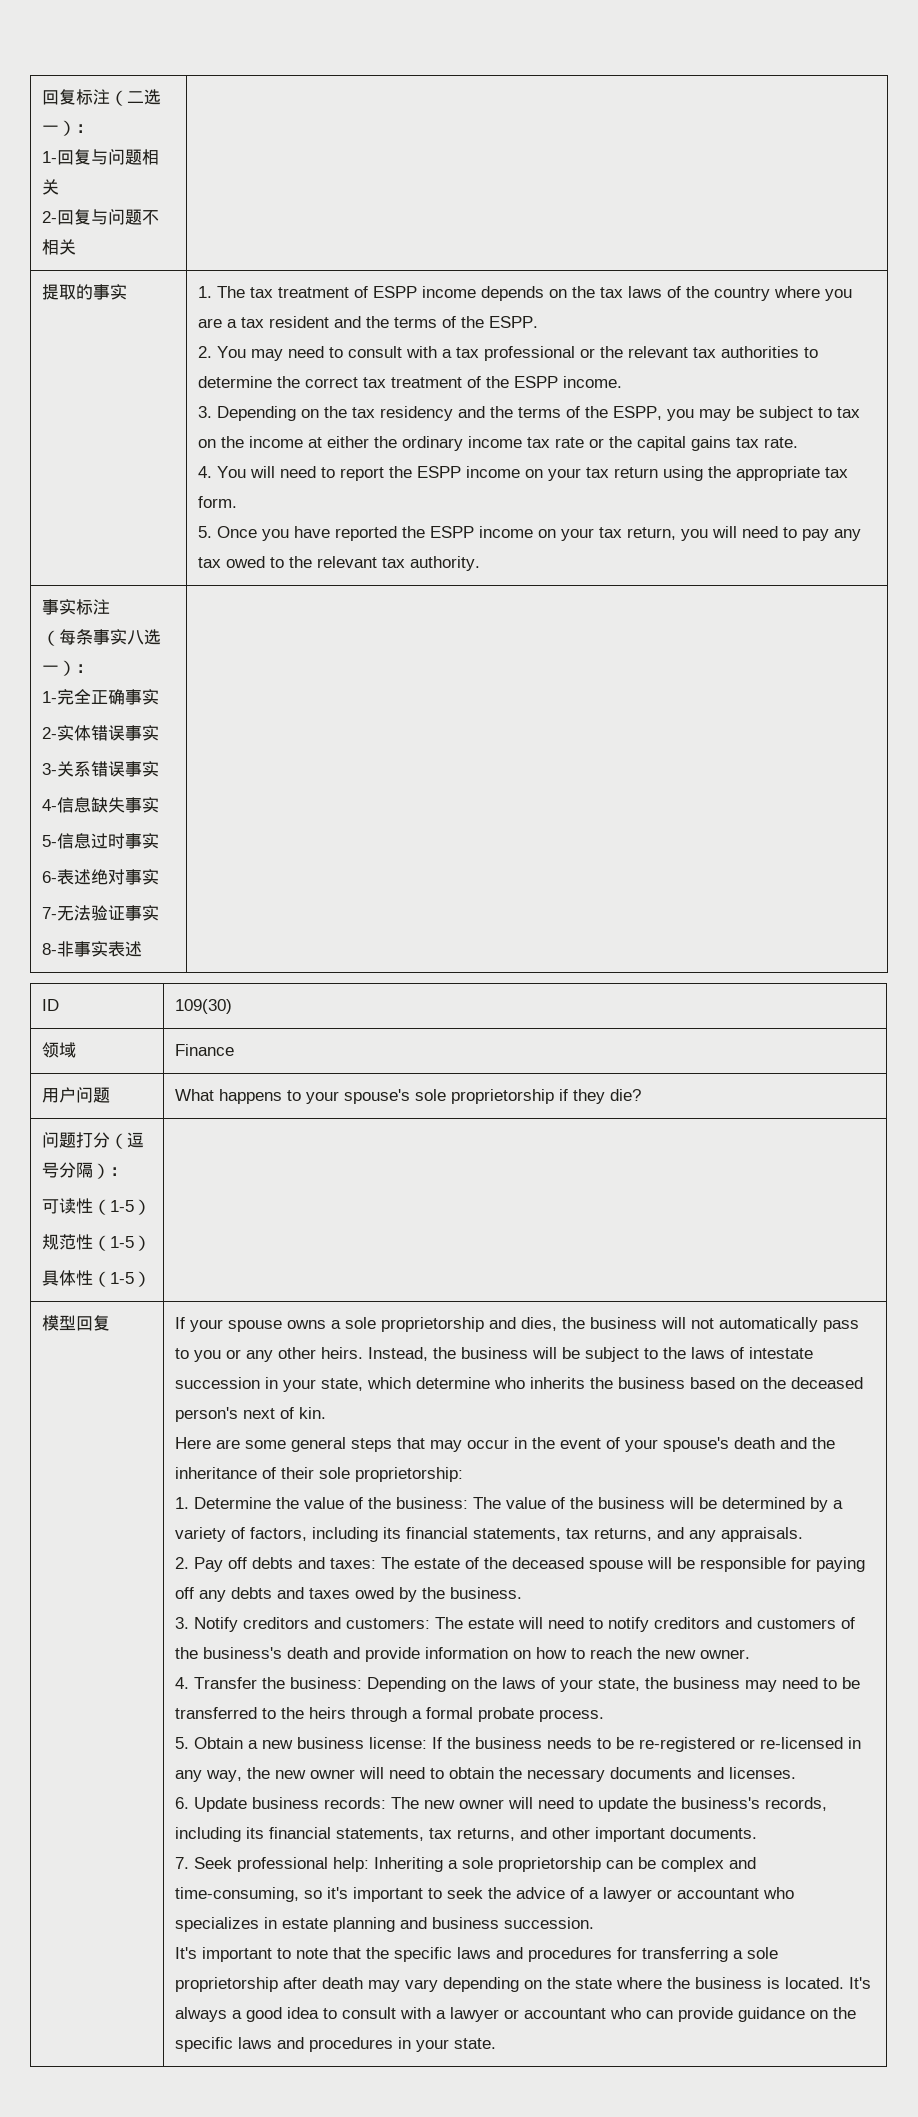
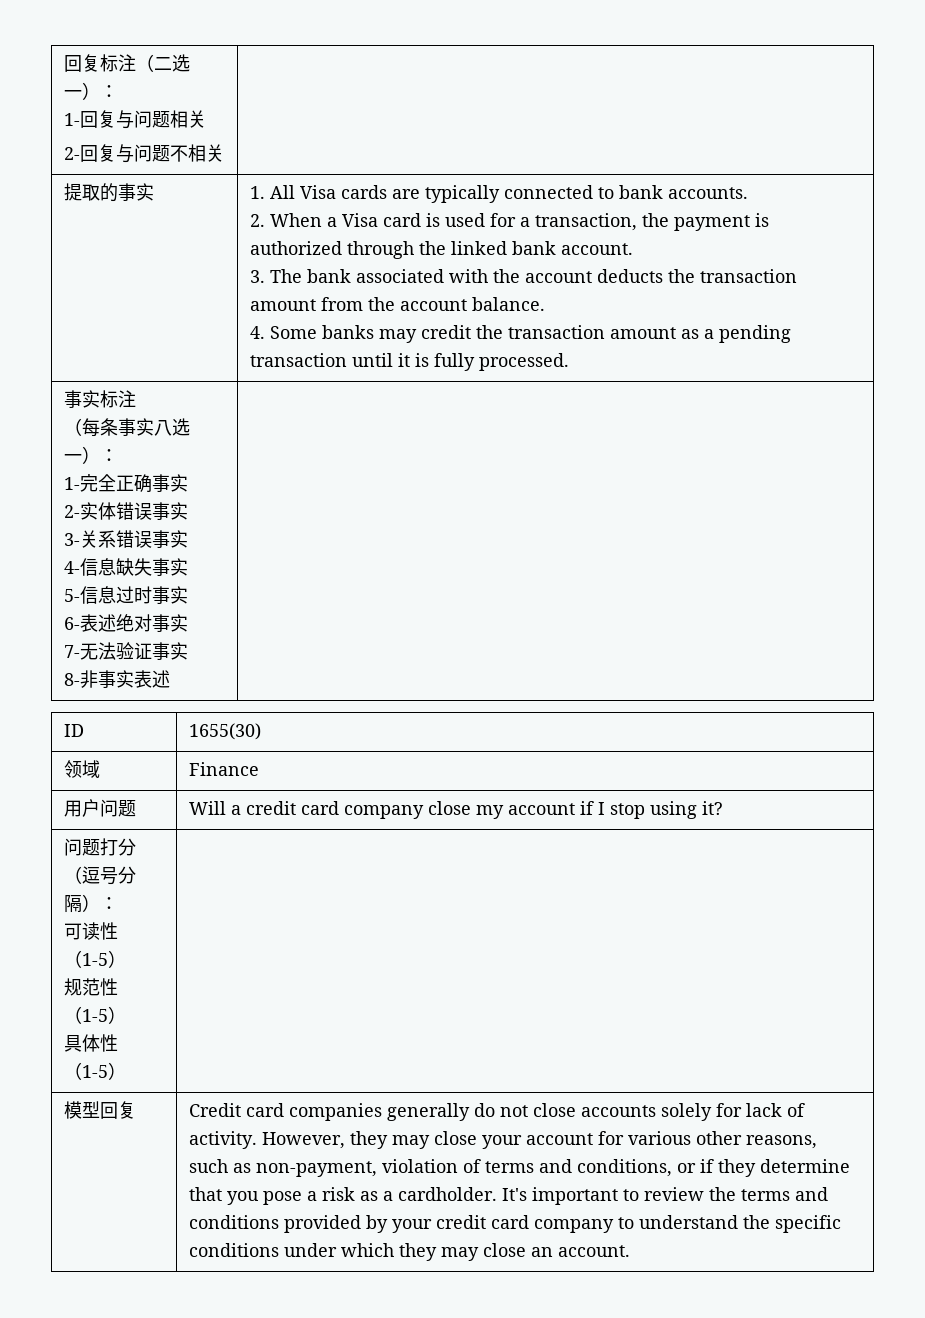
[217,286,853,301] [198,316,539,328] [198,346,819,361] [198,376,623,388] [198,406,861,421] [198,436,799,451] [198,466,849,481] [198,496,238,508] [198,526,862,541] [198,556,481,571] The tax treatment of ESPP income depends on the tax laws of the country where you are a tax resident and the terms of the ESPP. // 2. You may need to consult with a tax professional or the relevant tax authorities to determine the correct tax treatment of the ESPP income. // 3. Depending on the tax residency and the terms of the ESPP, you may be subject to tax on the income at either the ordinary income tax rate or the capital gains tax rate. // 4. You will need to report the ESPP income on your tax return using the appropriate tax form. // 5. Once you have reported the ESPP income on your tax return, you will need to pay any tax owed to the relevant tax authority. -> [270,185,749,203] [250,213,770,231] [250,241,634,259] [250,269,798,283] [250,297,546,311] [250,325,792,343] [250,353,570,371] All Visa cards are typically connected to bank accounts. // 2. When a Visa card is used for a transaction, the payment is authorized through the linked bank account. // 3. The bank associated with the account deducts the transaction amount from the account balance. // 4. Some banks may credit the transaction amount as a pending transaction until it is fully processed.
[175,999,233,1014] 109(30) -> [189,723,262,740] 1655(30)
[175,1089,642,1104] What happens to your spouse's sole proprietorship if they die? -> [189,801,724,819] Will a credit card company close my account if I stop using it?
[175,1317,860,1332] [175,1347,814,1362] [175,1377,864,1392] [175,1407,327,1422] [175,1437,836,1452] [175,1467,464,1482] [175,1497,844,1512] [175,1527,804,1542] [175,1557,866,1572] [175,1587,523,1602] [175,1617,856,1632] [175,1647,751,1662] [175,1677,861,1692] [175,1707,605,1722] [175,1737,862,1752] [175,1767,797,1782] [175,1797,828,1812] [175,1827,758,1842] [175,1857,757,1872] [175,1887,795,1902] [175,1917,595,1932] [175,1947,779,1962] [175,1977,872,1992] [175,2007,857,2022] [175,2037,497,2052] If your spouse owns a sole proprietorship and dies, the business will not automatically pass to you or any other heirs. Instead, the business will be subject to the laws of intestate succession in your state, which determine who inherits the business based on the deceased person's next of kin. // Here are some general steps that may occur in the event of your spouse's death and the inheritance of their sole proprietorship: // 1. Determine the value of the business: The value of the business will be determined by a variety of factors, including its financial statements, tax returns, and any appraisals. // 2. Pay off debts and taxes: The estate of the deceased spouse will be responsible for paying off any debts and taxes owed by the business. // 3. Notify creditors and customers: The estate will need to notify creditors and customers of the business's death and provide information on how to reach the new owner. // 4. Transfer the business: Depending on the laws of your state, the business may need to be transferred to the heirs through a formal probate process. // 5. Obtain a new business license: If the business needs to be re-registered or re-licensed in any way, the new owner will need to obtain the necessary documents and licenses. // 6. Update business records: The new owner will need to update the business's records, including its financial statements, tax returns, and other important documents. // 7. Seek professional help: Inheriting a sole proprietorship can be complex and time-consuming, so it's important to seek the advice of a lawyer or accountant who specializes in estate planning and business succession. // It's important to note that the specific laws and procedures for transferring a sole proprietorship after death may vary depending on the state where the business is located. It's always a good idea to consult with a lawyer or accountant who can provide guidance on the specific laws and procedures in your state. -> [189,1103,806,1121] [189,1131,818,1149] [189,1159,851,1177] [189,1187,829,1205] [189,1215,842,1233] [189,1243,631,1261] Credit card companies generally do not close accounts solely for lack of activity. However, they may close your account for various other reasons, such as non-payment, violation of terms and conditions, or if they determine that you pose a risk as a cardholder. It's important to review the terms and conditions provided by your credit card company to understand the specific conditions under which they may close an account.

